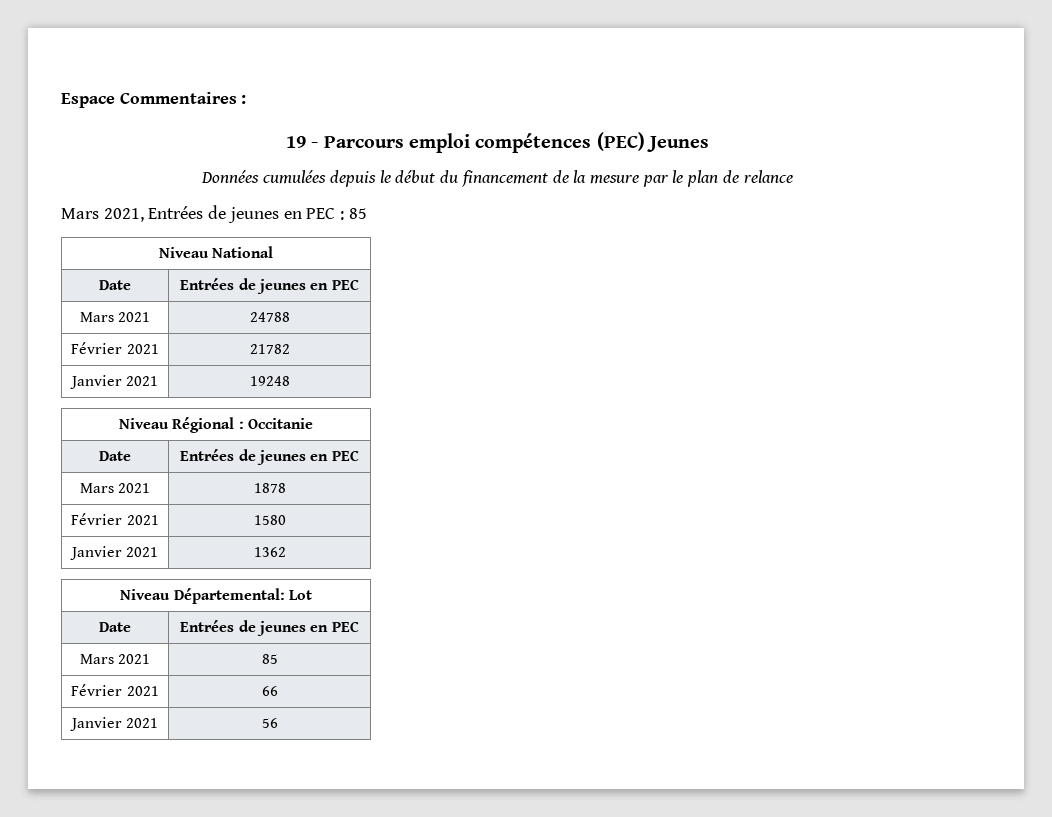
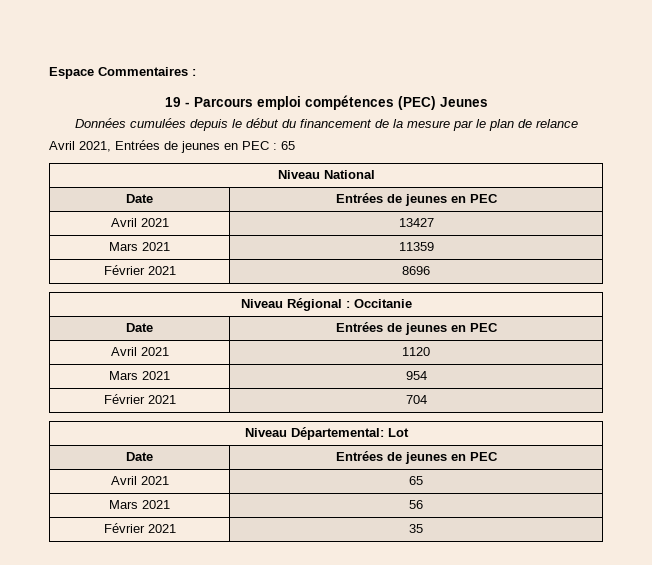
[61,208,99,219] Mars -> [49,141,75,150] Avril
[348,208,367,219] 85 -> [281,141,295,150] 65
[79,312,151,322] [249,312,290,322] [71,342,159,354] [249,344,290,354] [69,375,159,389] [249,376,290,386] // Mars 2021 | 24788 // Février 2021 | 21782 // Janvier 2021 | 19248 -> [110,218,169,227] [398,218,434,227] [109,242,170,251] [398,242,434,251] [103,265,176,275] [401,266,430,275] // Avril 2021 | 13427 // Mars 2021 | 11359 // Février 2021 | 8696
[79,483,151,493] [253,483,286,493] [71,513,159,525] [253,515,286,525] [69,546,159,560] [253,547,286,557] // Mars 2021 | 1878 // Février 2021 | 1580 // Janvier 2021 | 1362 -> [110,347,169,356] [401,347,430,356] [109,371,170,380] [405,371,427,380] [103,394,176,404] [405,395,427,404] // Avril 2021 | 1120 // Mars 2021 | 954 // Février 2021 | 704
[79,654,151,664] [261,654,278,664] [71,684,159,696] [261,686,278,696] [69,717,159,731] [261,718,278,728] // Mars 2021 | 85 // Février 2021 | 66 // Janvier 2021 | 56 -> [110,476,169,485] [408,476,423,485] [109,500,170,509] [408,500,423,509] [103,523,176,533] [408,524,423,533] // Avril 2021 | 65 // Mars 2021 | 56 // Février 2021 | 35

